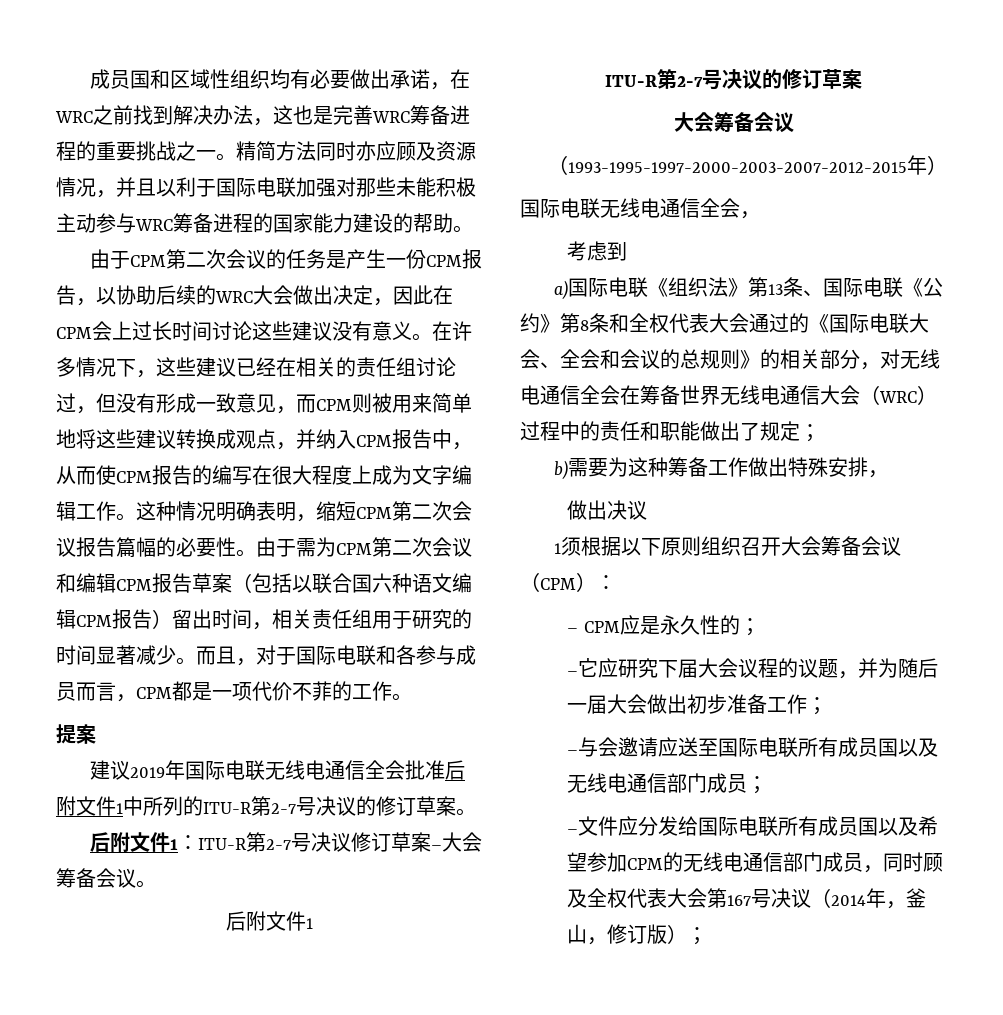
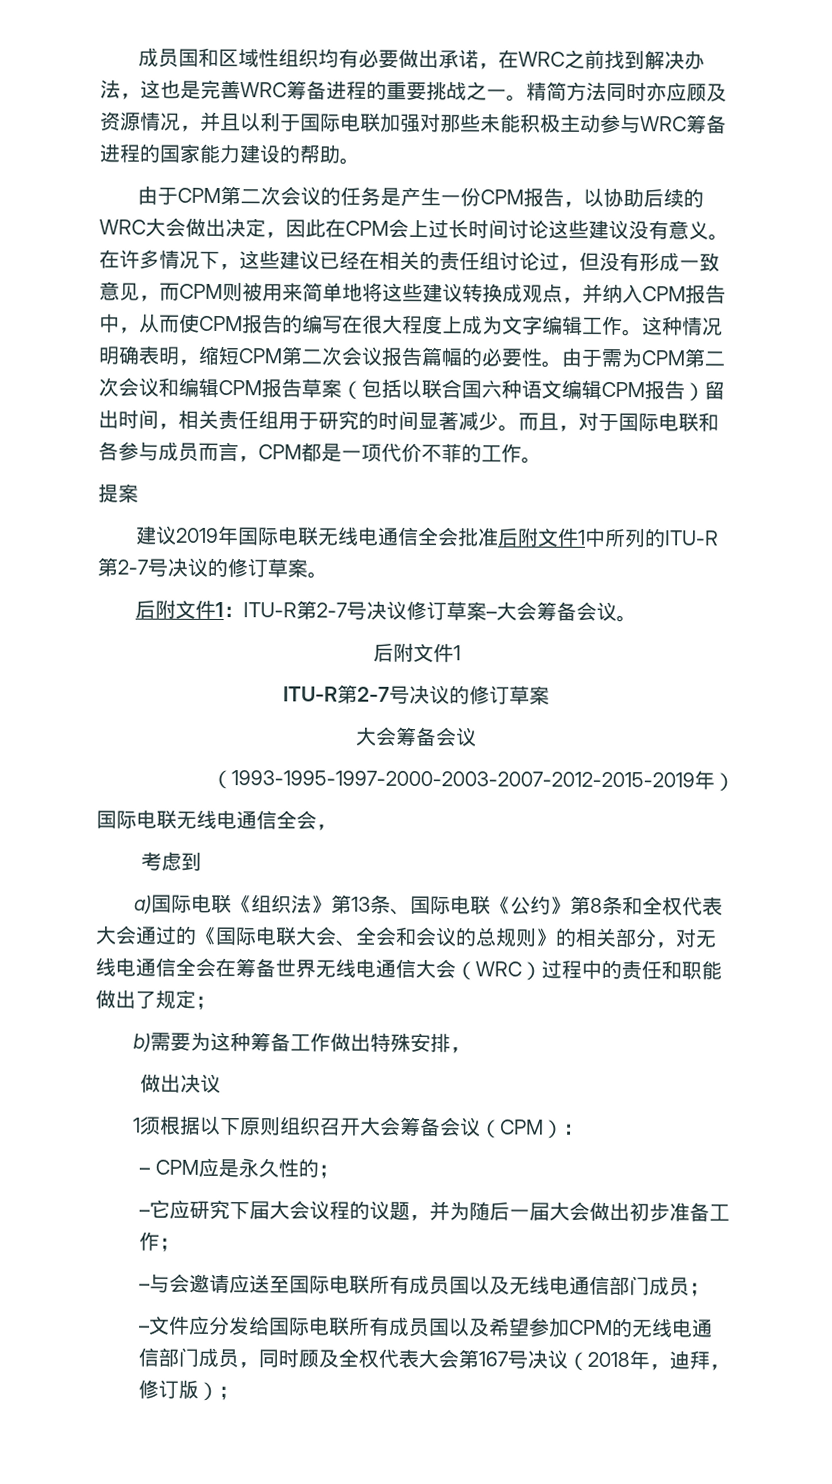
[568,162,907,173] 1993-1995-1997-2000-2003-2007-2012-2015 -> [231,770,695,788] 1993-1995-1997-2000-2003-2007-2012-2015-2019
[831,888,927,909] [567,924,588,944] 2014年，釜山 -> [587,1350,711,1371] 2018年，迪拜

